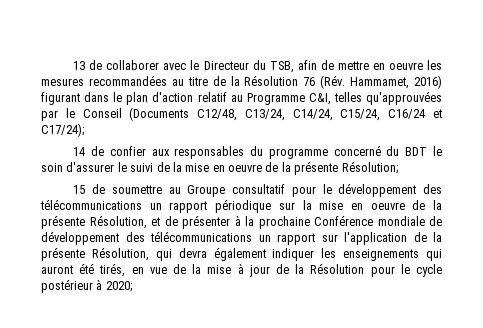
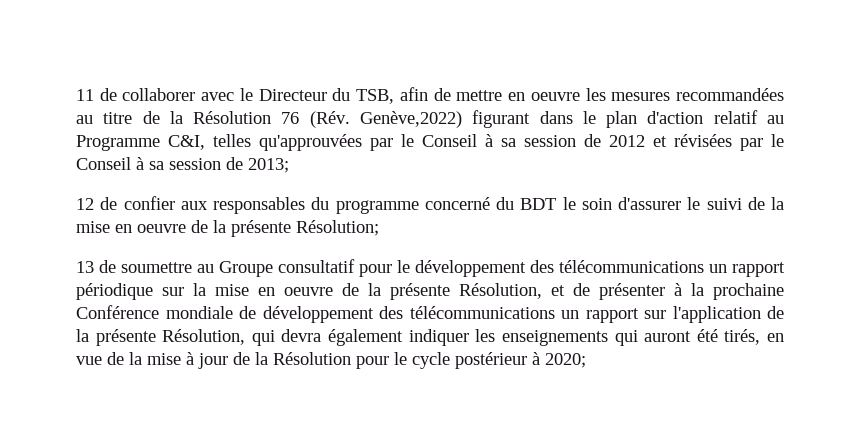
[73,61,86,70] 13 -> [76,89,94,101] 11
[350,75,442,89] Hammamet, 2016) -> [359,111,462,128] Genève,2022)
[129,107,442,121] [41,123,84,137] [73,147,86,156] (Documents C12/48, C13/24, C14/24, C15/24, C16/24 et C17/24); // 14 -> [485,134,784,151] [76,157,289,173] [76,198,94,210] à sa session de 2012 et révisées par le Conseil à sa session de 2013; // 12
[73,185,86,194] 15 -> [76,261,94,273] 13

